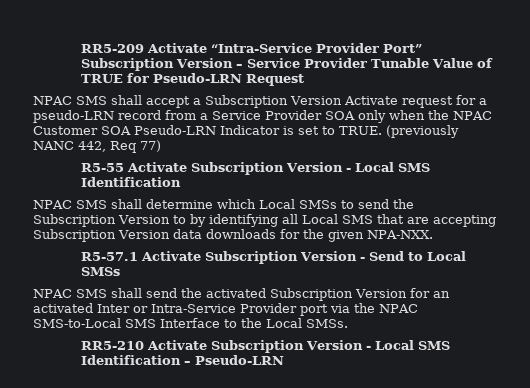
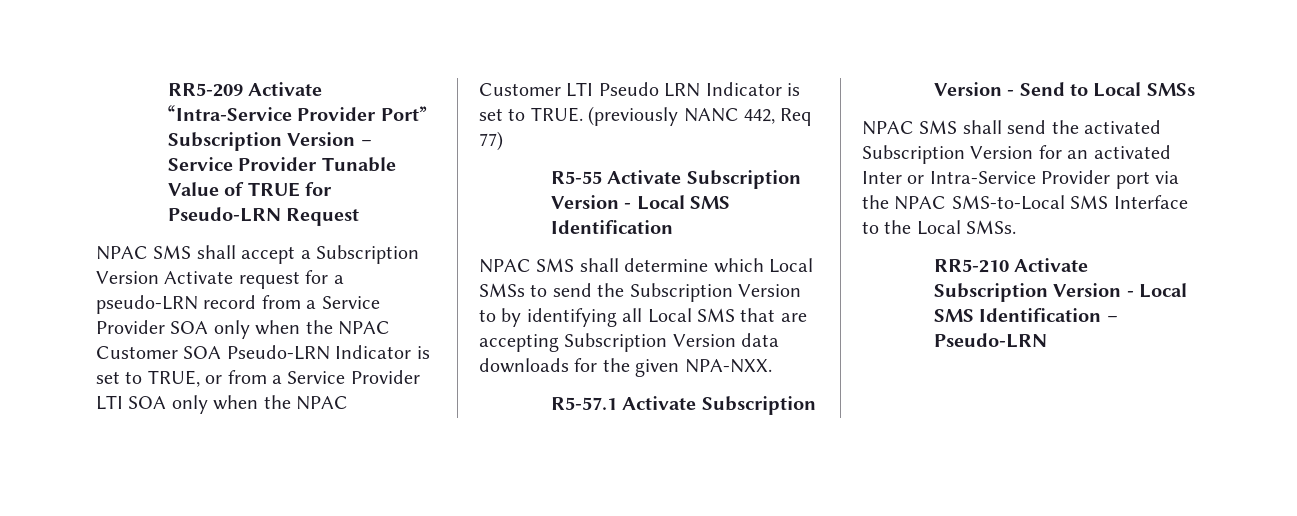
(335, 130) none -> [147,370,420,387] [96,395,348,414] [479,82,800,97] [479,108,526,121] TRUE, or from a Service Provider LTI SOA only when the NPAC Customer LTI Pseudo LRN Indicator is set to

